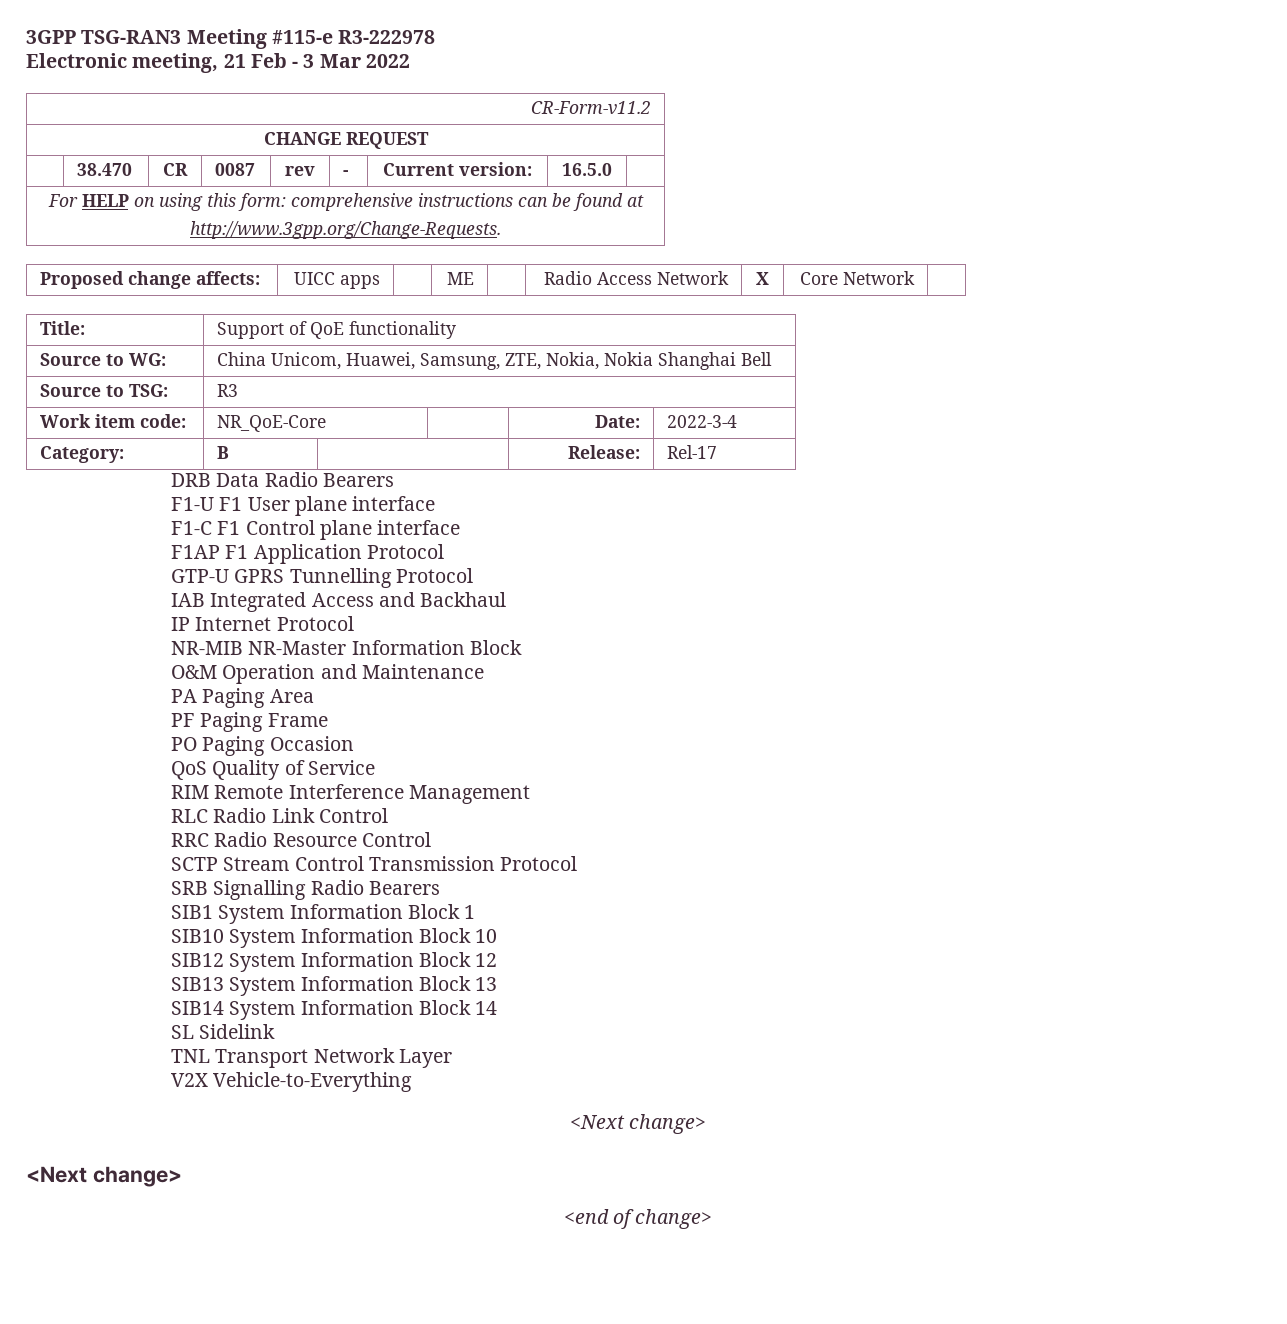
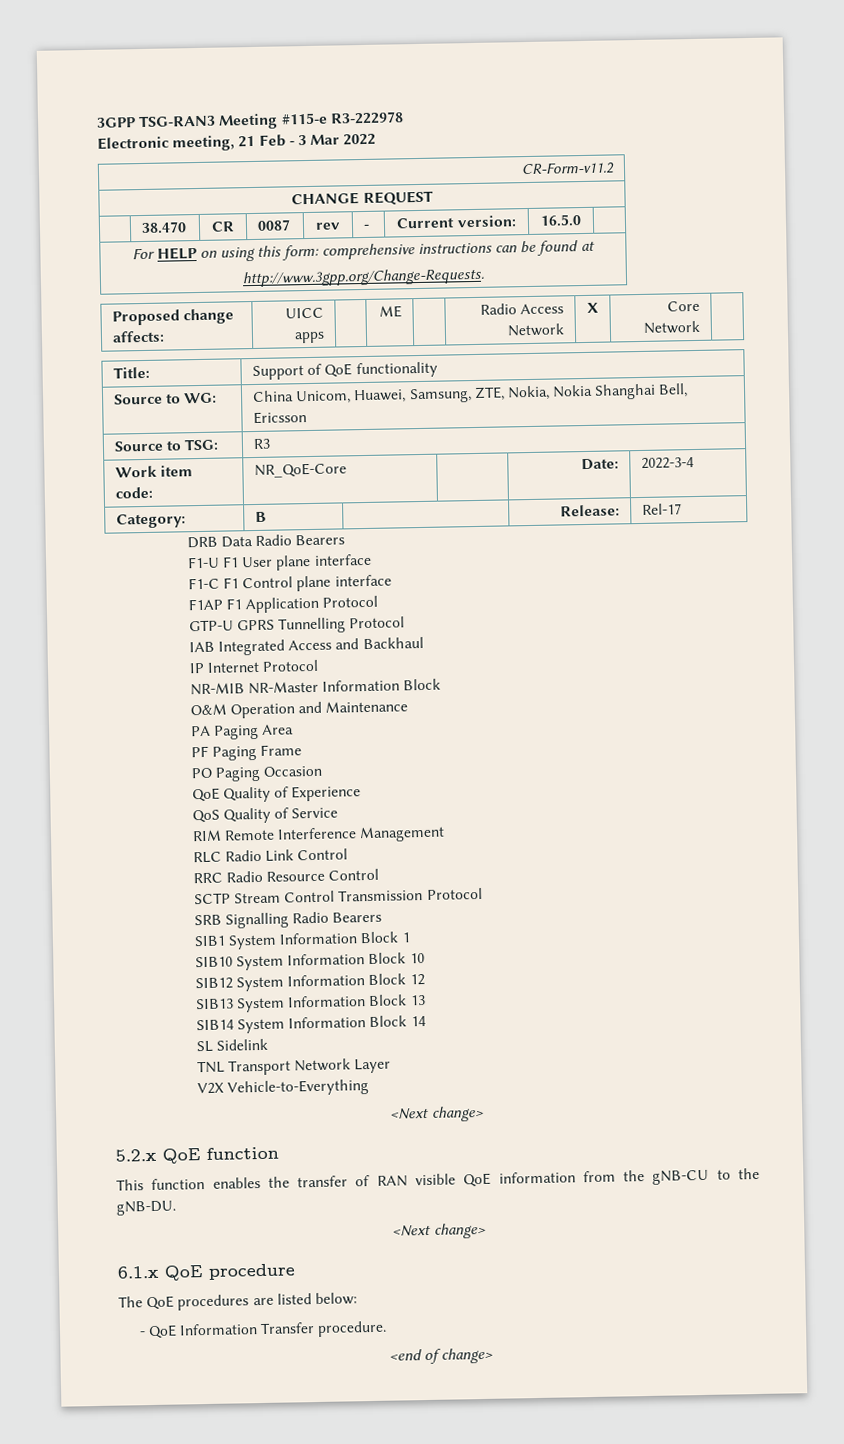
[741,352,773,366] Bell -> [658,383,689,398] [252,411,307,425] Bell, Ericsson
(354, 743) none -> [191,785,362,803] // QoE Quality of Experience
[26,1166,182,1187] <Next change> -> [115,1146,279,1164] [116,1167,761,1191] [116,1200,176,1216] [392,1222,486,1239] [117,1263,296,1281] [118,1292,357,1311] [139,1320,388,1340] 5.2.x QoE function // This function enables the transfer of RAN visible QoE information from the gNB-CU to the gNB-DU. // <Next change> // 6.1.x QoE procedure // The QoE procedures are listed below: // - QoE Information Transfer procedure.

